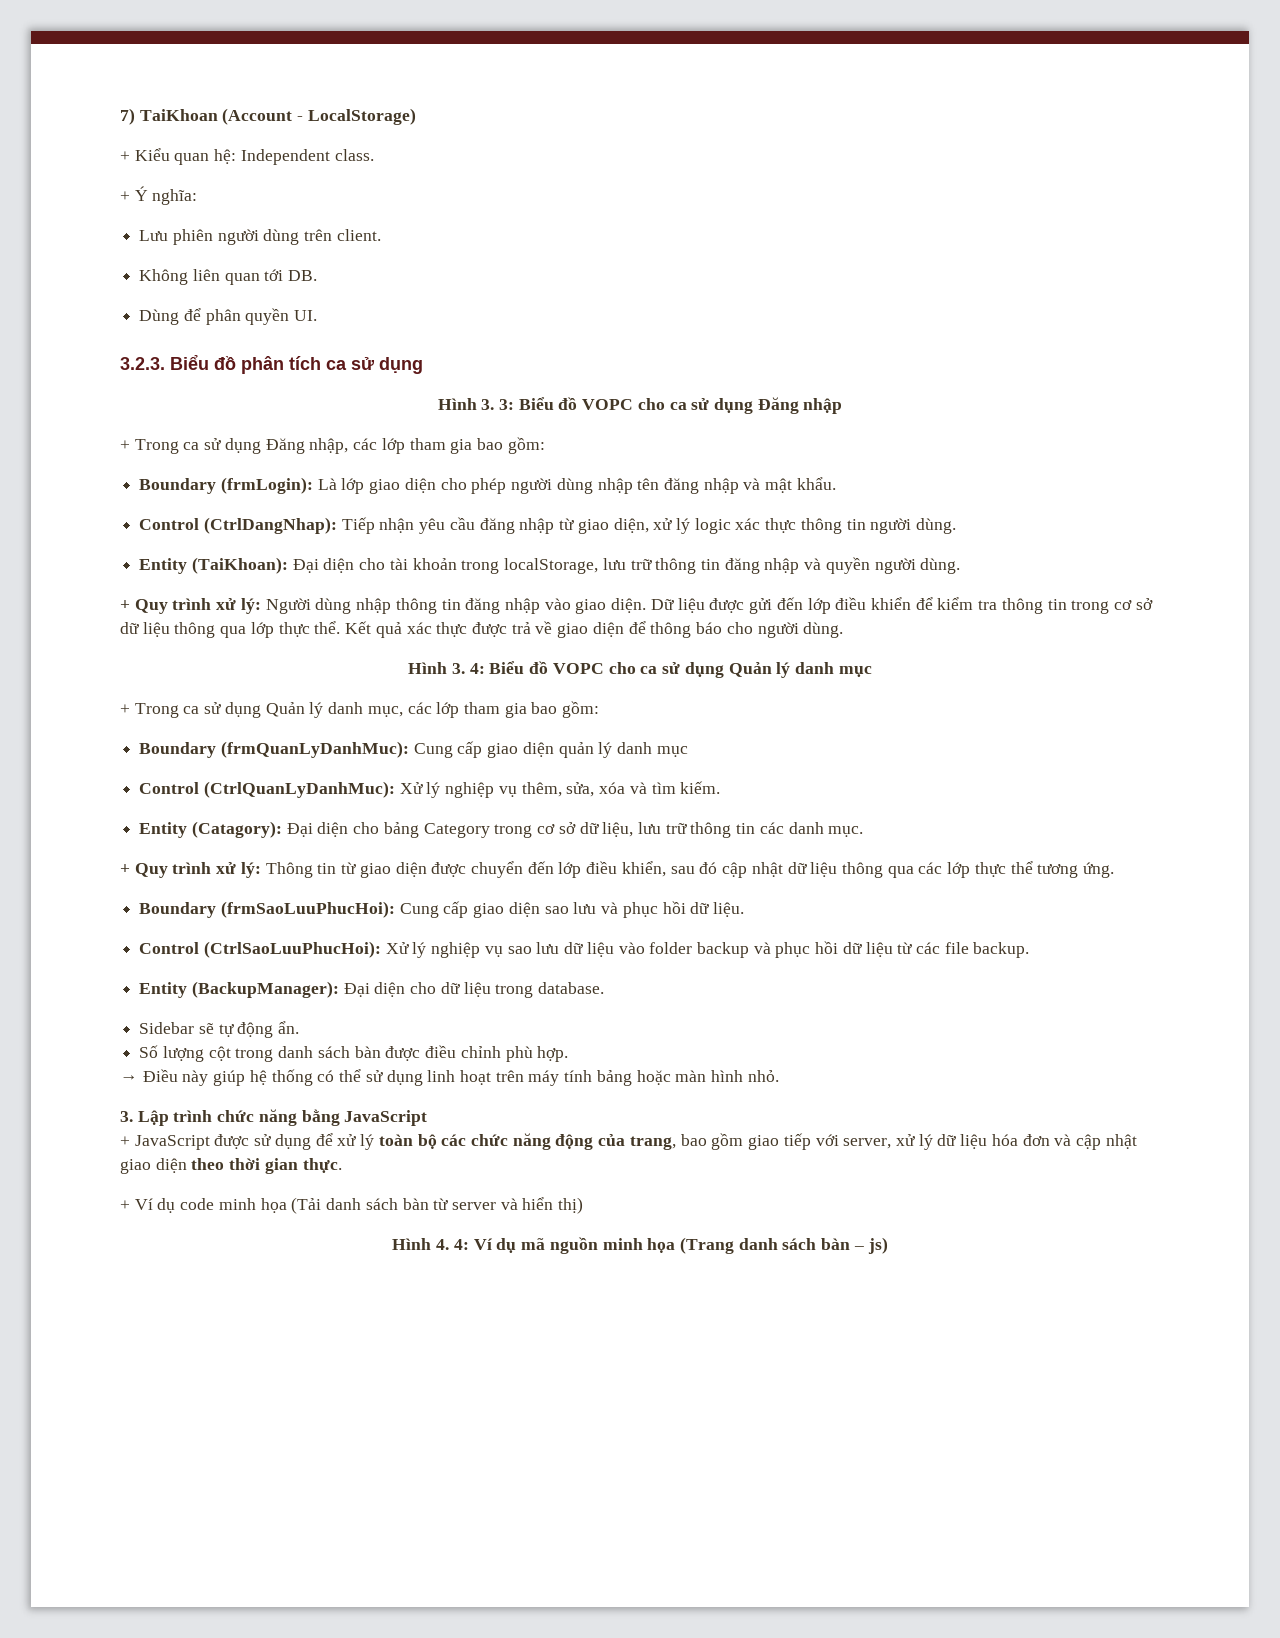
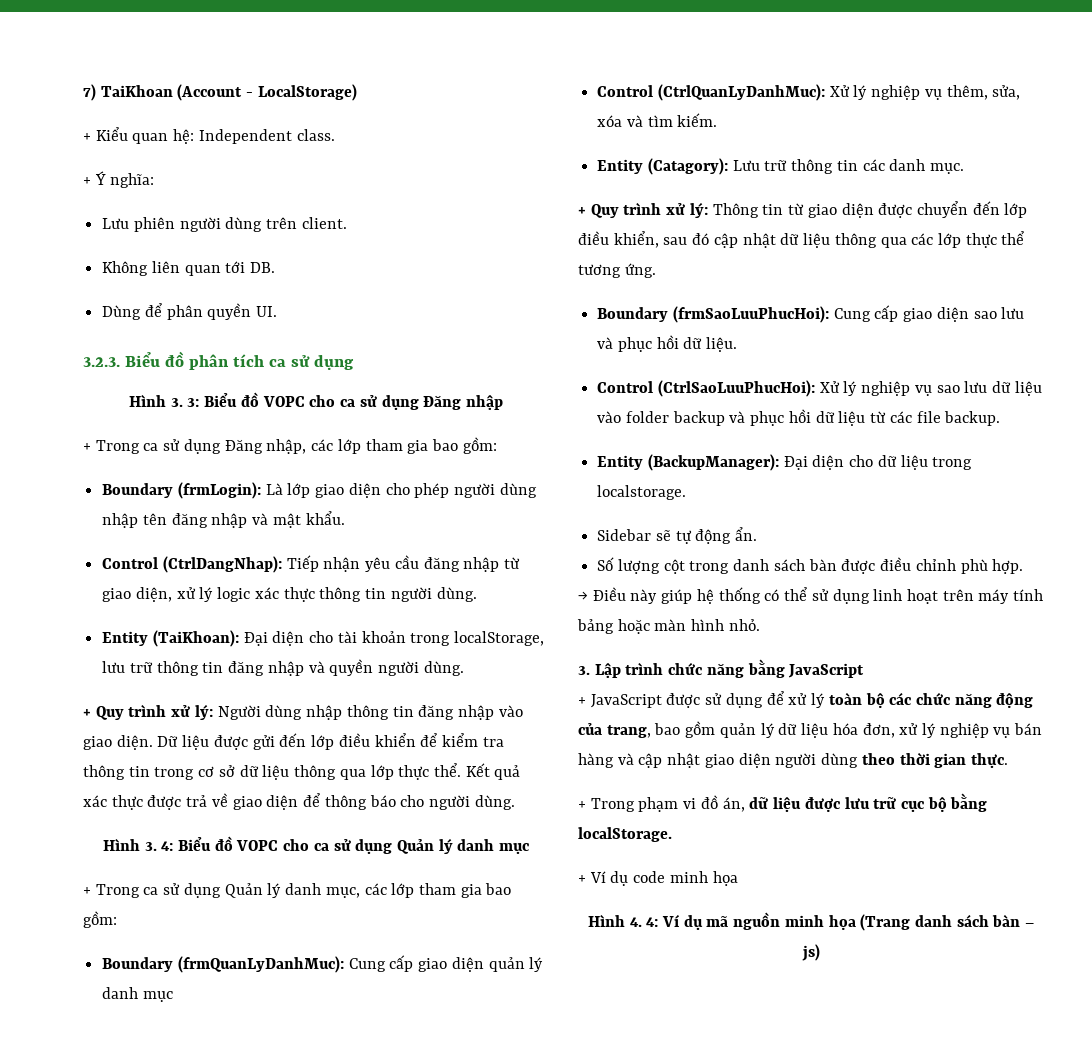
[286,822,661,838] Đại diện cho bảng Category trong cơ sở dữ liệu, lưu -> [732,160,760,171] Lưu
[538,982,605,994] database. -> [597,485,687,500] localstorage.
[748,1133,1050,1150] giao tiếp với server, xử lý dữ liệu hóa đơn -> [719,723,1043,738] [578,753,614,768] quản lý dữ liệu hóa đơn, xử lý nghiệp vụ bán hàng
(187, 1165) none -> [775,753,859,768] người dùng
(342, 1165) none -> [578,793,988,812] [578,827,672,842] // + Trong phạm vi đồ án, dữ liệu được lưu trữ cục bộ bằng localStorage.
[291,1197,584,1214] (Tải danh sách bàn từ server và hiển thị) -> (738, 878) none

